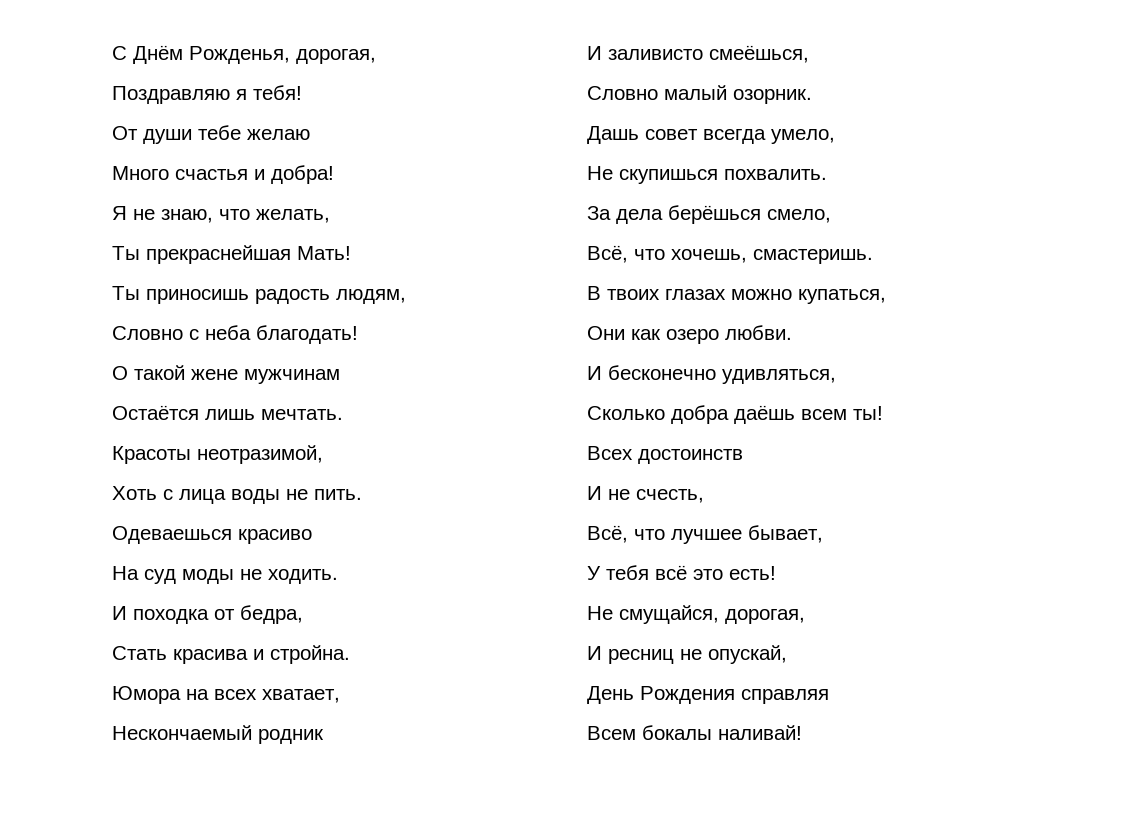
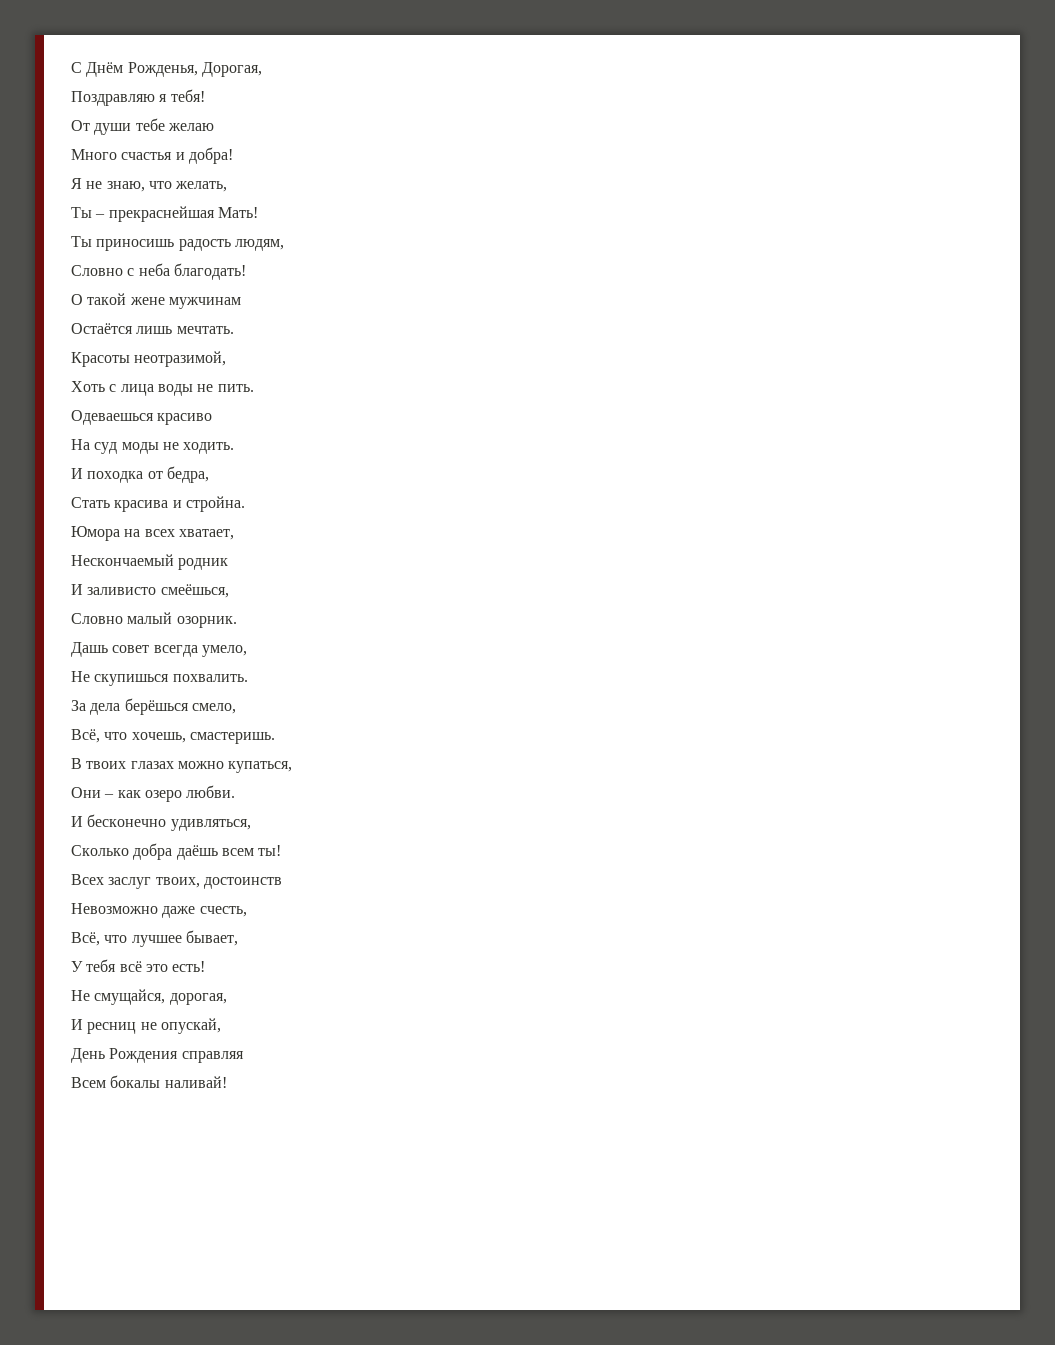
[296,49,376,64] дорогая, -> [201,62,262,77] Дорогая,
(140, 253) none -> [95,214,106,218] –
(625, 333) none -> [104,794,115,798] –
(633, 453) none -> [108,877,200,889] заслуг твоих,
[587,486,630,500] И не -> [71,903,196,918] Невозможно даже

